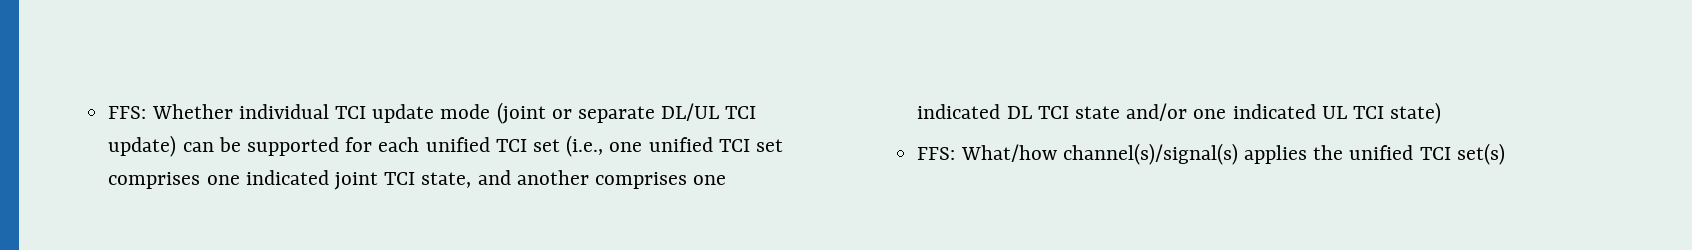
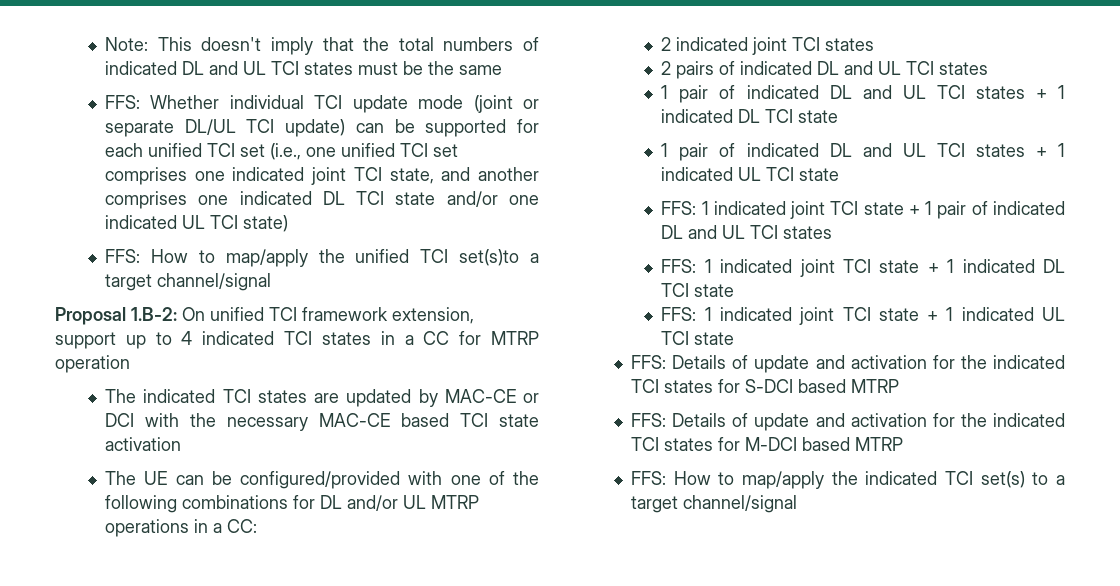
(108, 112) none -> [105,37,539,55] [105,61,503,75] Note: This doesn't imply that the total numbers of indicated DL and UL TCI states must be the same //
[960,143,1505,165] What/how channel(s)/signal(s) applies the unified TCI set(s) -> [150,249,539,267] [105,273,272,291] [55,307,474,325] [55,331,539,349] [55,355,130,373] [105,389,539,407] [105,413,539,431] [105,437,182,451] [105,471,539,489] [105,495,480,513] [105,519,258,537] [661,37,875,55] [661,61,989,79] [661,85,1065,103] [661,109,839,123] [661,143,1065,161] [661,167,840,181] [661,201,1065,219] [661,225,833,239] [661,259,1065,277] [661,283,735,297] [661,307,1065,325] [661,331,735,345] [631,355,1065,373] [631,379,900,393] [631,413,1065,431] [631,437,904,451] [631,471,1065,489] [631,495,798,513] How to map/apply the unified TCI set(s)to a target channel/signal // Proposal 1.B-2: On unified TCI framework extension, support up to 4 indicated TCI states in a CC for MTRP operation // The indicated TCI states are updated by MAC-CE or DCI with the necessary MAC-CE based TCI state activation // The UE can be configured/provided with one of the following combinations for DL and/or UL MTRP operations in a CC: // 2 indicated joint TCI states // 2 pairs of indicated DL and UL TCI states // 1 pair of indicated DL and UL TCI states + 1 indicated DL TCI state // 1 pair of indicated DL and UL TCI states + 1 indicated UL TCI state // FFS: 1 indicated joint TCI state + 1 pair of indicated DL and UL TCI states // FFS: 1 indicated joint TCI state + 1 indicated DL TCI state // FFS: 1 indicated joint TCI state + 1 indicated UL TCI state // FFS: Details of update and activation for the indicated TCI states for S-DCI based MTRP // FFS: Details of update and activation for the indicated TCI states for M-DCI based MTRP // FFS: How to map/apply the indicated TCI set(s) to a target channel/signal

